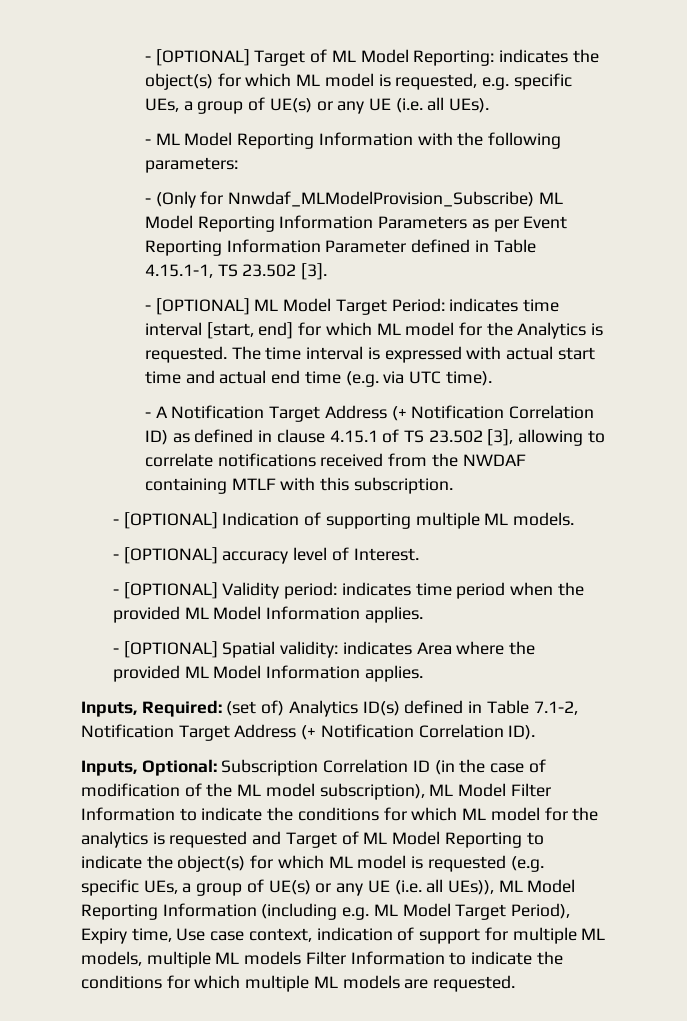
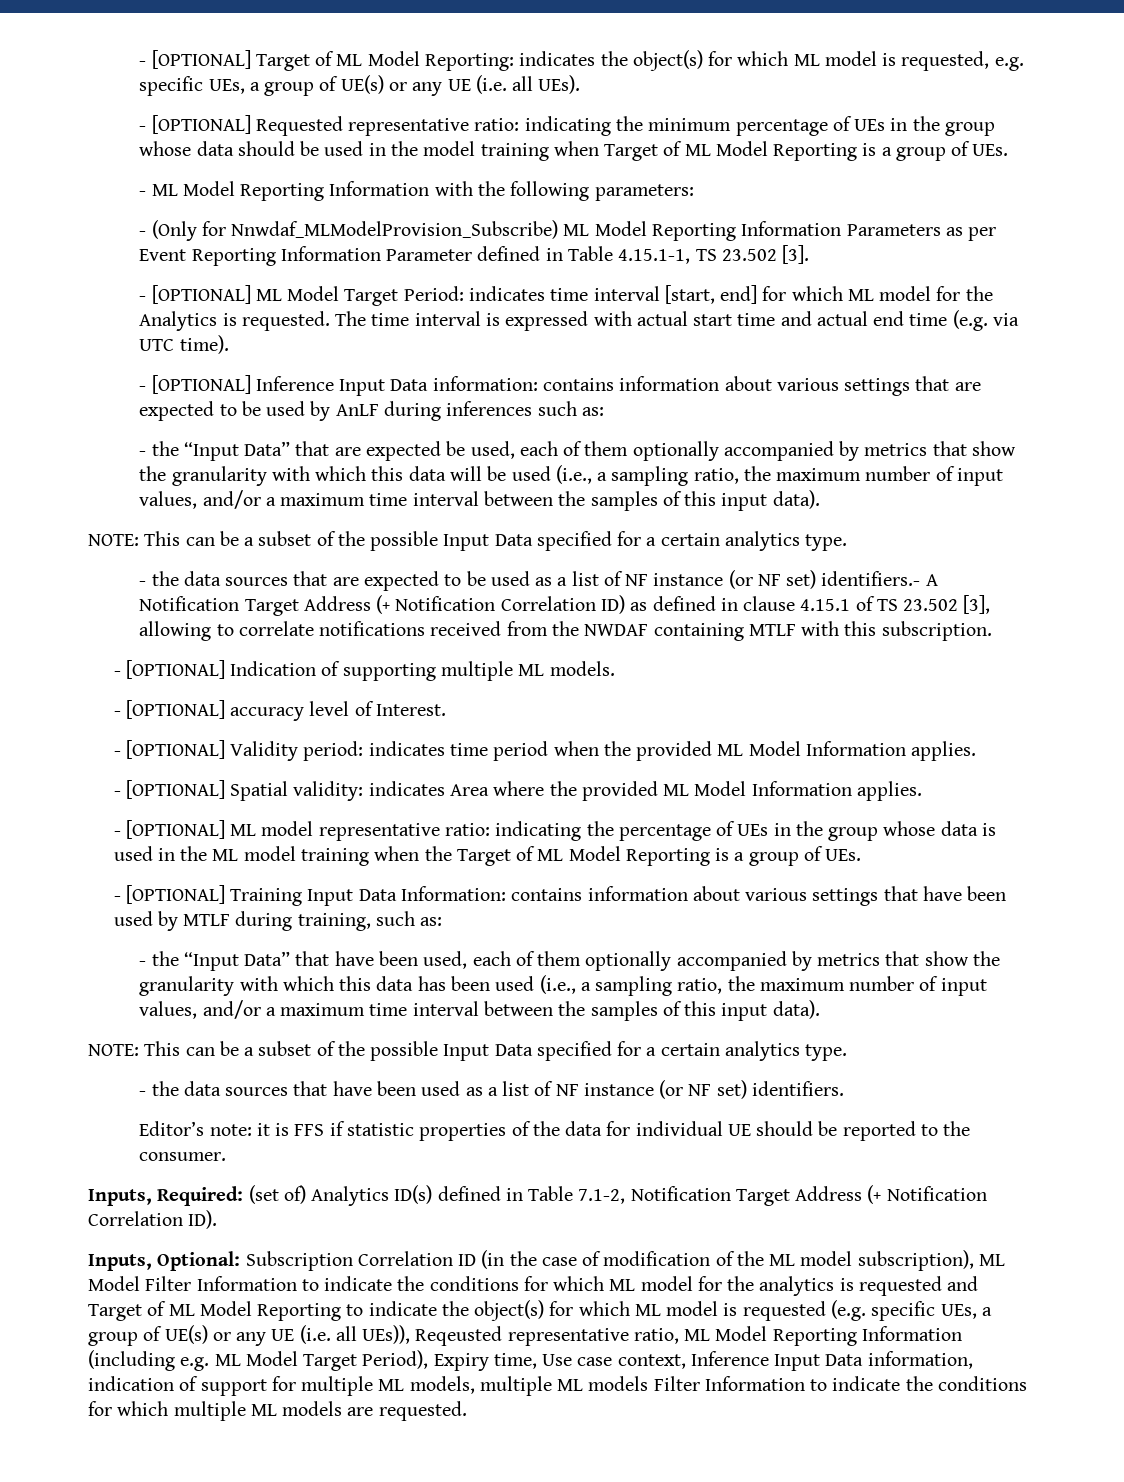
(490, 105) none -> [139,115,995,136] [139,141,1009,161] // - [OPTIONAL] Requested representative ratio: indicating the minimum percentage of UEs in the group whose data should be used in the model training when Target of ML Model Reporting is a group of UEs.
(151, 415) none -> [151,375,981,396] [139,401,604,421] [139,441,1016,461] [139,465,1003,486] [139,490,820,511] [88,531,848,551] [139,570,921,591] [OPTIONAL] Inference Input Data information: contains information about various settings that are expected to be used by AnLF during inferences such as: // - the “Input Data” that are expected be used, each of them optionally accompanied by metrics that show the granularity with which this data will be used (i.e., a sampling ratio, the maximum number of input values, and/or a maximum time interval between the samples of this input data). // NOTE: This can be a subset of the possible Input Data specified for a certain analytics type. // - the data sources that are expected to be used as a list of NF instance (or NF set) identifiers.-
(423, 673) none -> [113,820,996,841] [113,846,862,866] [113,885,1007,906] [113,911,443,931] [139,951,1000,971] [139,975,987,996] [139,1000,820,1021] [88,1041,848,1061] [139,1080,844,1099] [139,1121,971,1141] [139,1152,227,1161] // - [OPTIONAL] ML model representative ratio: indicating the percentage of UEs in the group whose data is used in the ML model training when the Target of ML Model Reporting is a group of UEs. // - [OPTIONAL] Training Input Data Information: contains information about various settings that have been used by MTLF during training, such as: // - the “Input Data” that have been used, each of them optionally accompanied by metrics that show the granularity with which this data has been used (i.e., a sampling ratio, the maximum number of input values, and/or a maximum time interval between the samples of this input data). // NOTE: This can be a subset of the possible Input Data specified for a certain analytics type. // - the data sources that have been used as a list of NF instance (or NF set) identifiers. // Editor’s note: it is FFS if statistic properties of the data for individual UE should be reported to the consumer.
(494, 887) none -> [415,1326,679,1346] Reqeusted representative ratio,
(312, 935) none -> [690,1351,973,1371] Inference Input Data information,

